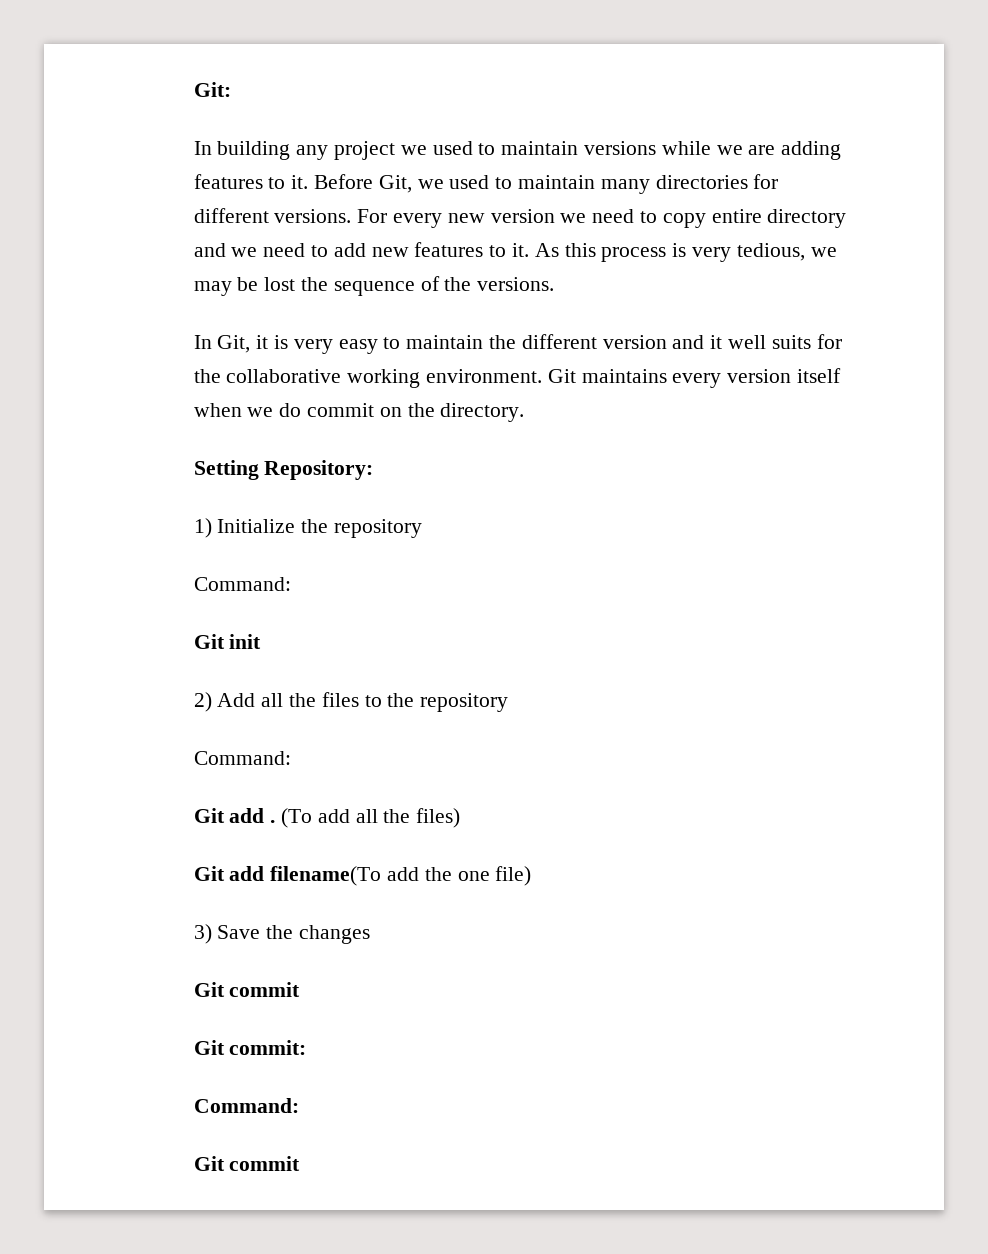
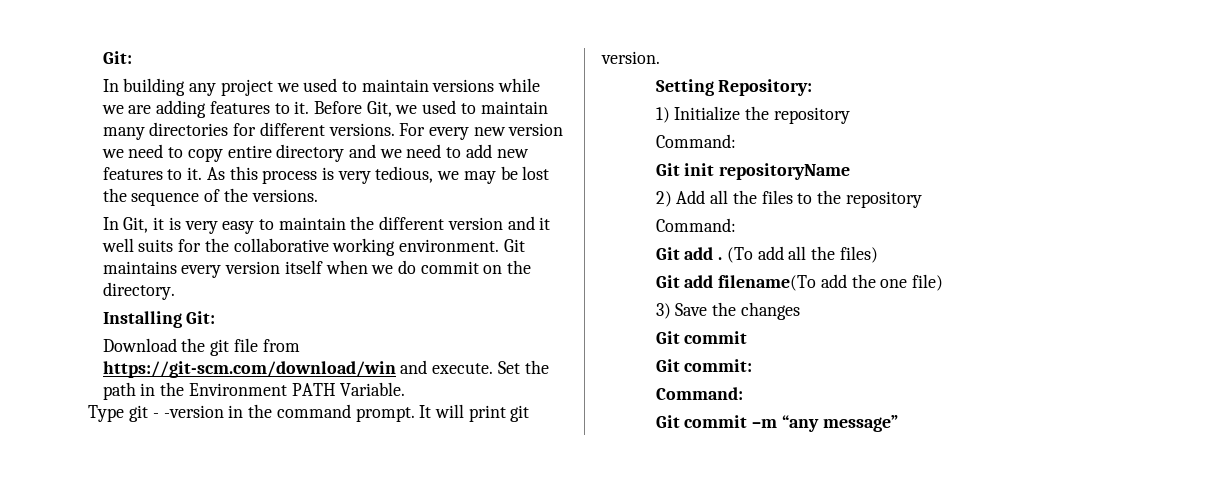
(525, 412) none -> [102,311,216,328] [102,338,300,356] [102,360,549,378] [102,382,406,400] [88,404,530,422] [601,51,660,64] // Installing Git: // Download the git file from https://git-scm.com/download/win and execute. Set the path in the Environment PATH Variable. // Type git - -version in the command prompt. It will print git version.
(262, 641) none -> [719,163,851,180] repositoryName
(301, 1163) none -> [752,415,898,432] –m “any message”

